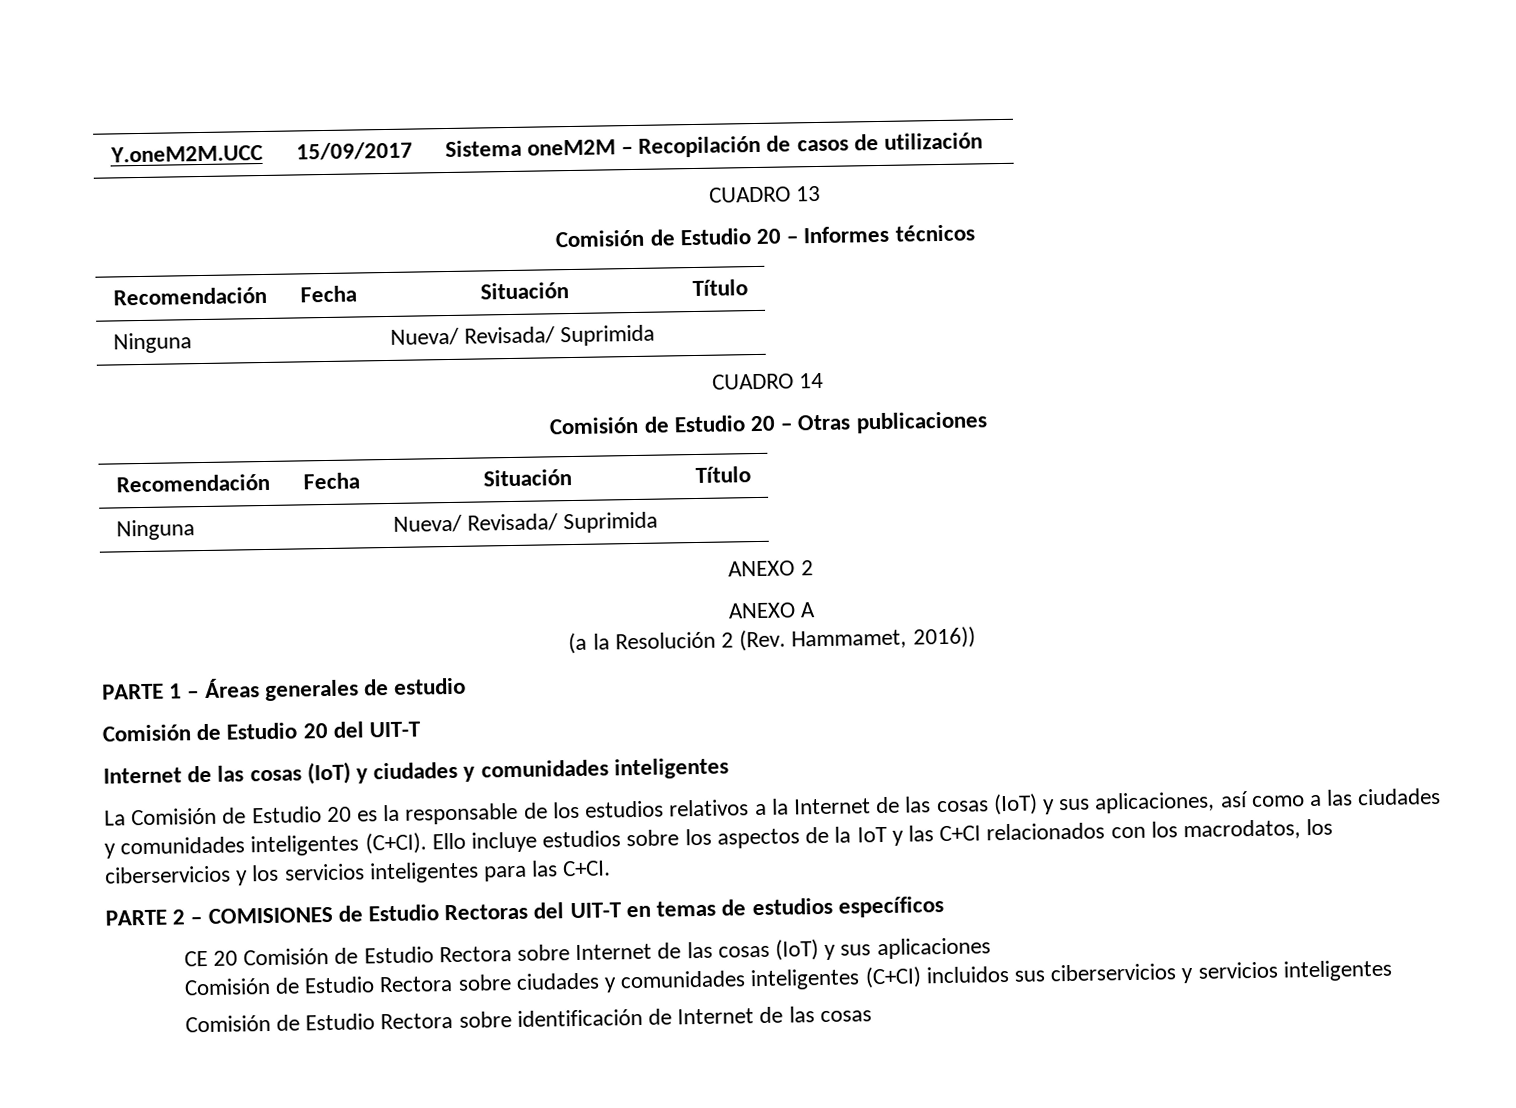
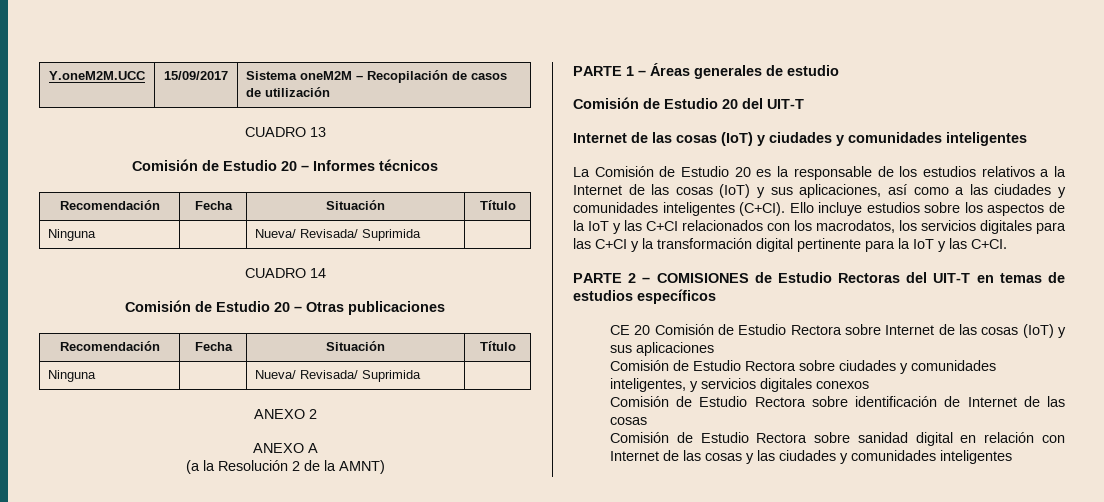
[739,626,976,652] (Rev. Hammamet, 2016)) -> [303,460,385,474] de la AMNT)
[105,861,528,886] ciberservicios y los servicios inteligentes para -> [921,220,1066,234] [573,238,946,252] servicios digitales para las C+CI y la transformación digital pertinente para la IoT y
[750,959,1392,991] inteligentes (C+CI) incluidos sus ciberservicios y servicios inteligentes -> [610,378,870,392] inteligentes, y servicios digitales conexos
(872, 1016) none -> [610,432,1065,446] [610,450,1013,464] // Comisión de Estudio Rectora sobre sanidad digital en relación con Internet de las cosas y las ciudades y comunidades inteligentes

